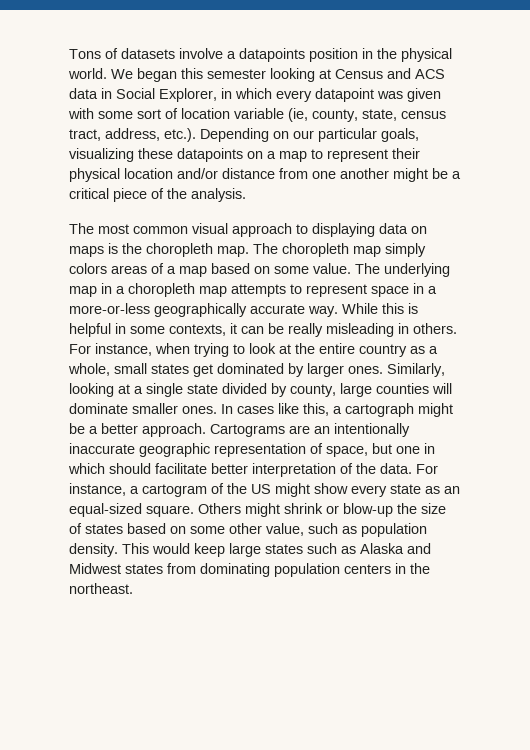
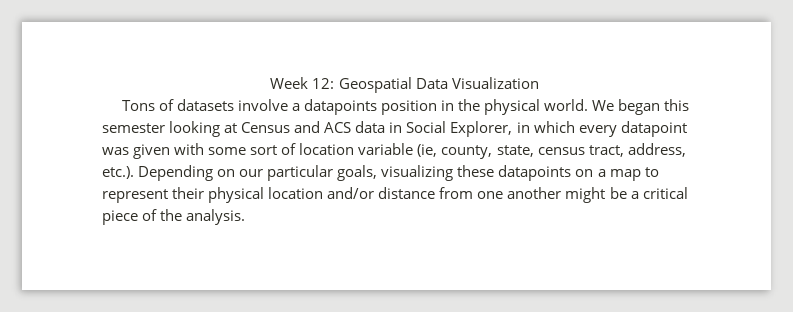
(69, 54) none -> [270,77,539,93] Week 12: Geospatial Data Visualization //
[69,223,427,237] [69,243,426,257] [69,263,450,277] [69,283,437,297] [69,303,418,317] [69,323,457,337] [69,343,438,357] [68,363,445,377] [69,383,452,397] [69,403,453,417] [69,423,410,437] [69,443,435,457] [68,463,438,477] [69,483,460,497] [69,503,446,517] [69,523,427,537] [69,543,431,557] [69,563,430,577] [69,583,133,594] // The most common visual approach to displaying data on maps is the choropleth map. The choropleth map simply colors areas of a map based on some value. The underlying map in a choropleth map attempts to represent space in a more-or-less geographically accurate way. While this is helpful in some contexts, it can be really misleading in others. For instance, when trying to look at the entire country as a whole, small states get dominated by larger ones. Similarly, looking at a single state divided by county, large counties will dominate smaller ones. In cases like this, a cartograph might be a better approach. Cartograms are an intentionally inaccurate geographic representation of space, but one in which should facilitate better interpretation of the data. For instance, a cartogram of the US might show every state as an equal-sized square. Others might shrink or blow-up the size of states based on some other value, such as population density. This would keep large states such as Alaska and Midwest states from dominating population centers in the northeast. -> (246, 217) none

